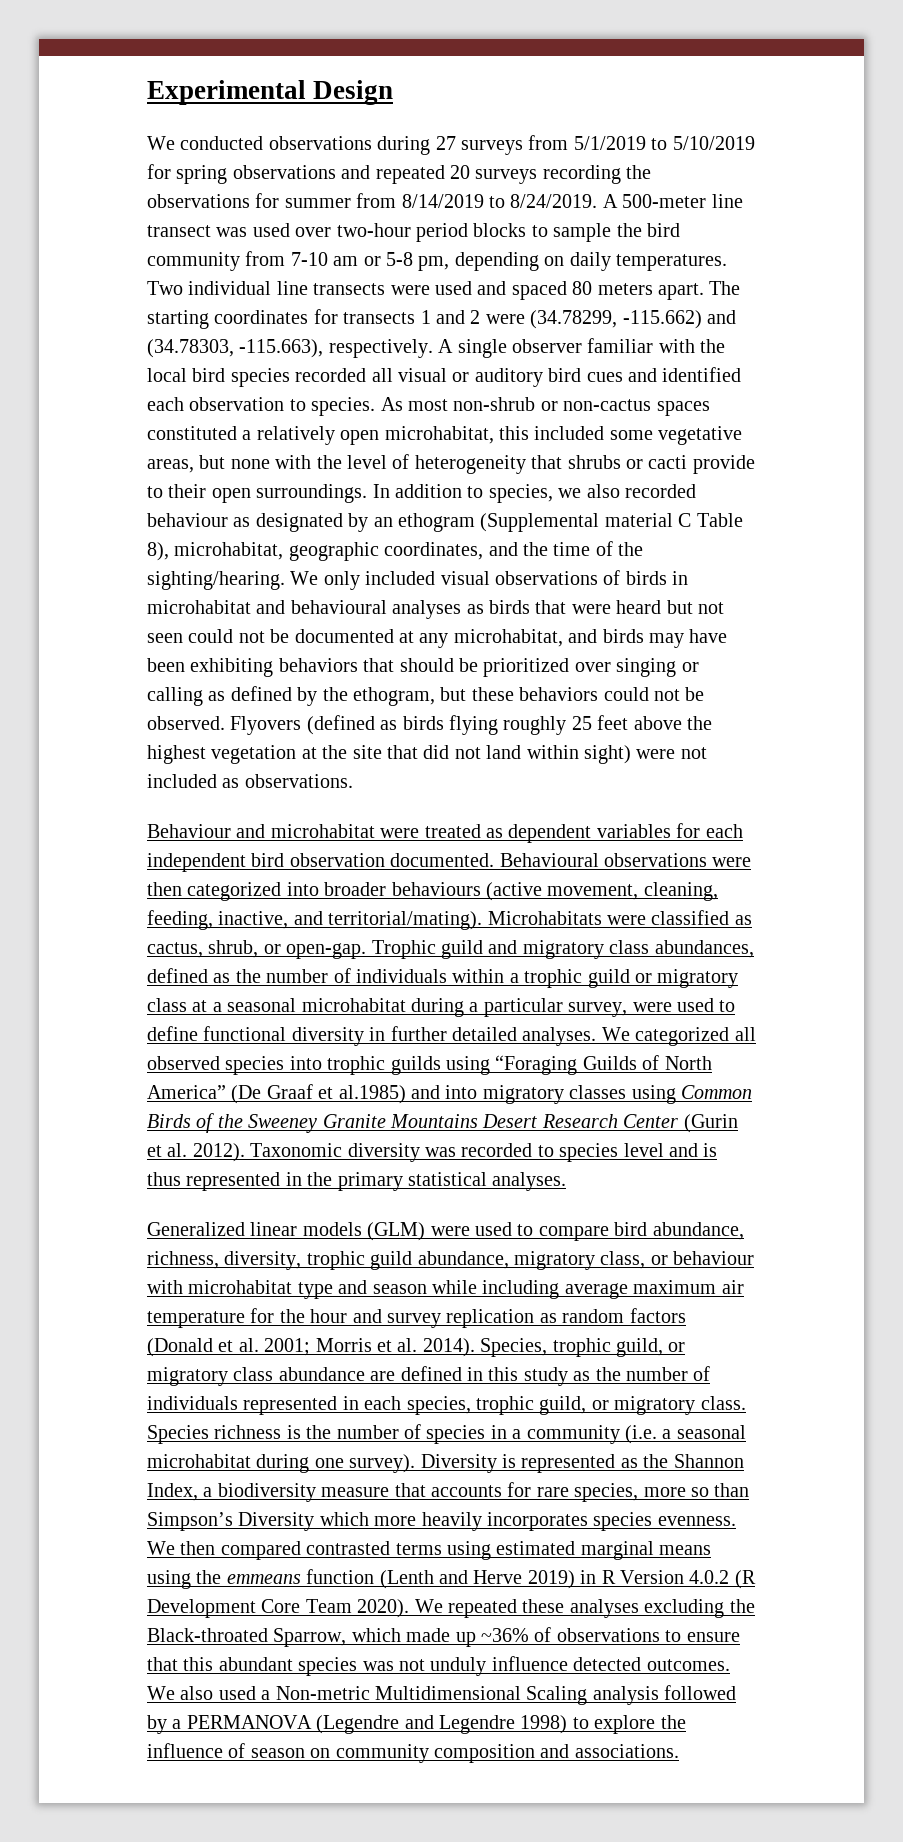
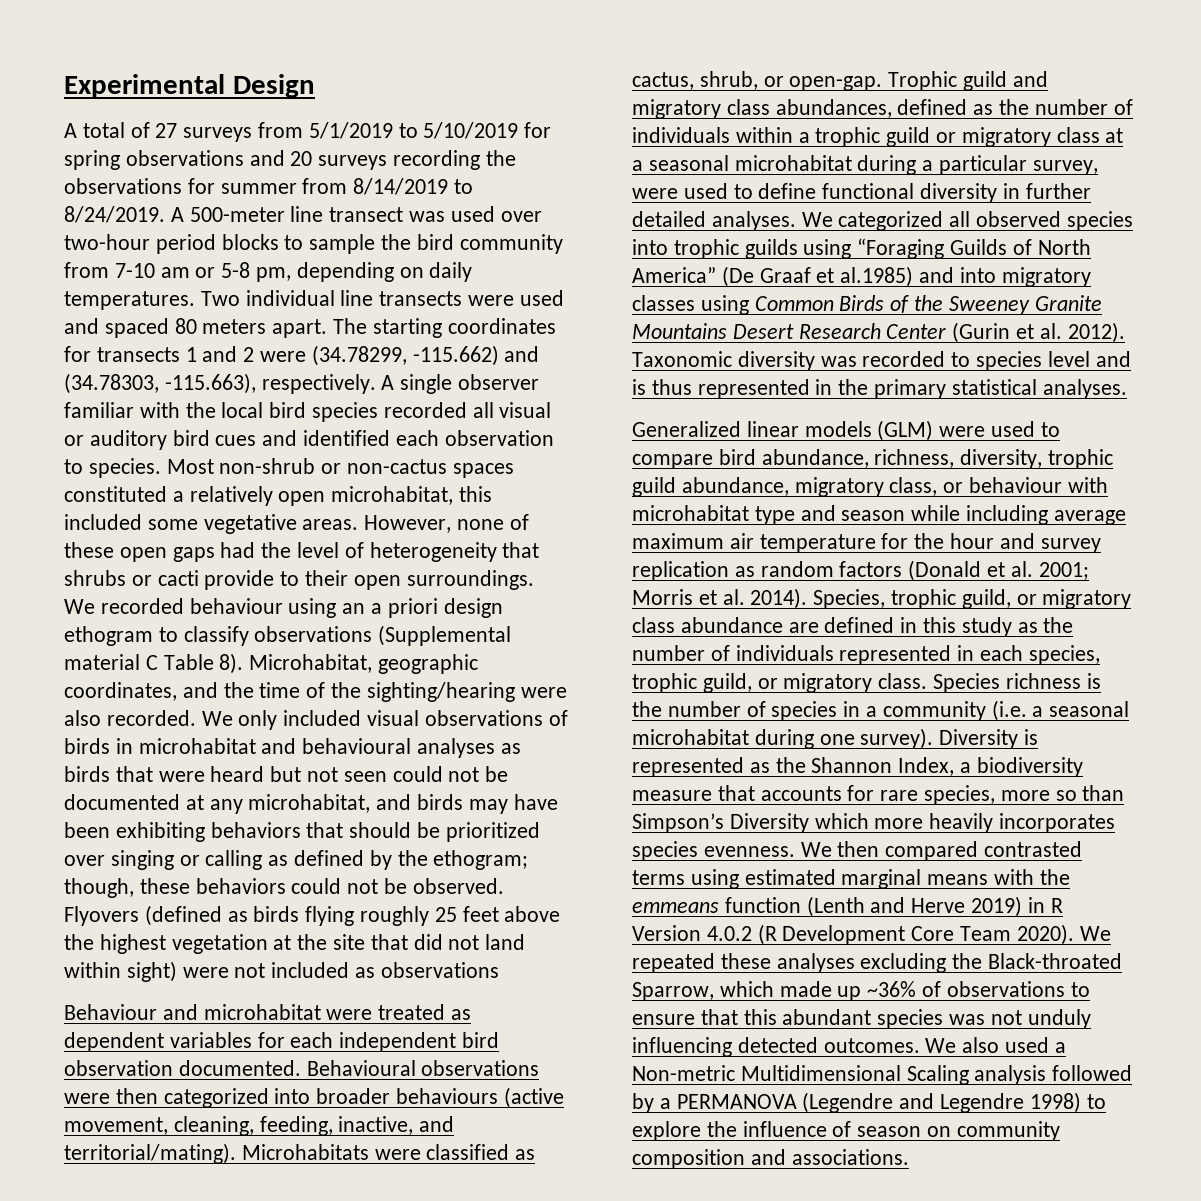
[147,136,431,155] We conducted observations during -> [64,122,150,138] A total of
[375,165,445,184] repeated -> (285, 158) none
[380,397,448,411] As most -> [166,459,214,474] Most
[147,455,312,473] areas, but none with -> [302,514,529,533] [64,542,256,562] areas. However, none of these open gaps had
[372,484,696,503] [147,513,475,532] In addition to species, we also recorded behaviour as designated by an ethogram -> [64,598,503,618] [64,626,373,646] We recorded behaviour using an a priori design ethogram to classify observations
[147,542,284,561] 8), microhabitat, -> [219,653,373,674] 8). Microhabitat,
[147,571,285,590] sighting/hearing. -> [366,682,567,702] [64,710,196,726] sighting/hearing were also recorded.
[353,687,467,706] ethogram, but -> [433,850,529,870] [64,878,134,898] ethogram; though,
[244,774,353,788] observations. -> [380,962,499,978] observations
[147,1570,191,1589] using -> [994,869,1035,885] with
[491,1656,568,1671] influence -> [632,1037,732,1057] influencing

